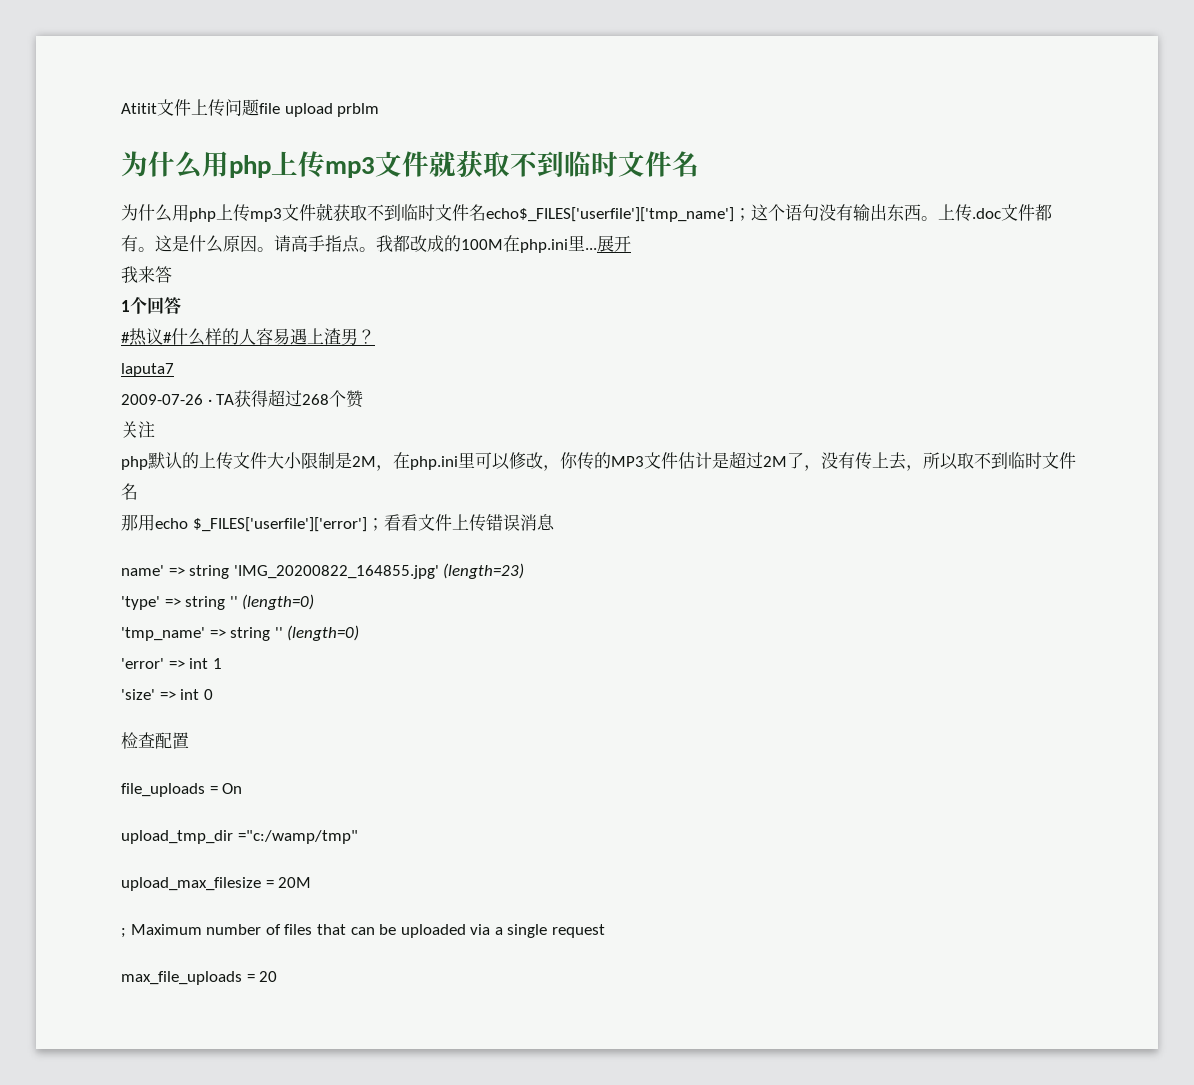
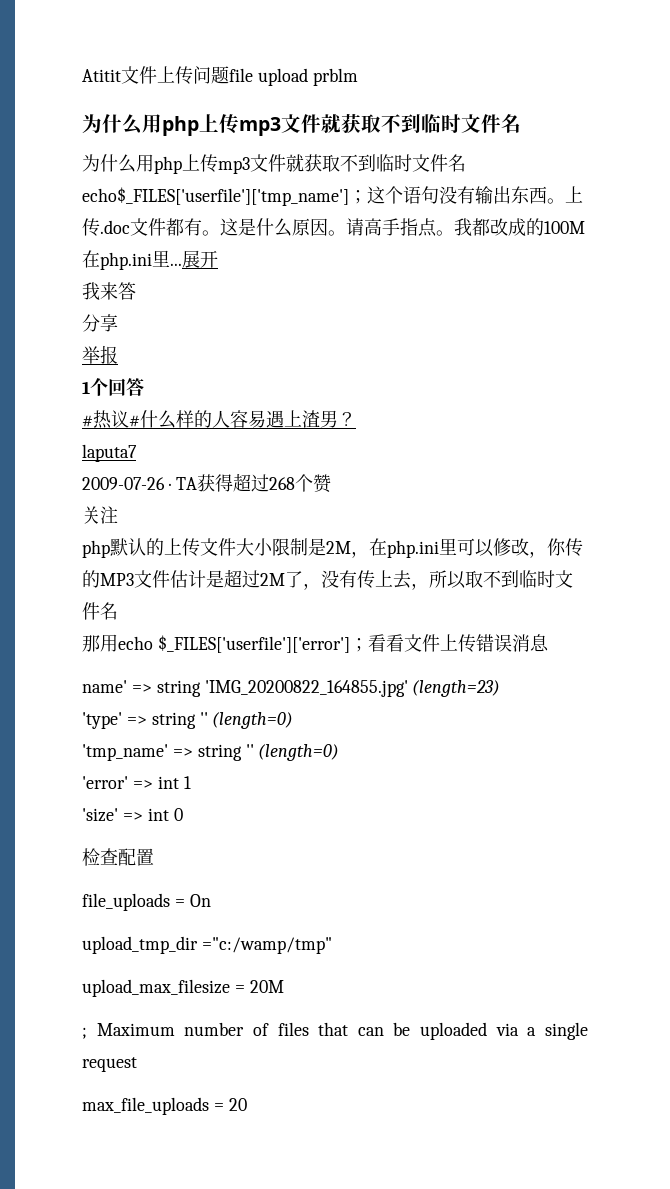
(172, 274) none -> [82,314,118,332] [82,345,118,364] // 分享 // 举报

